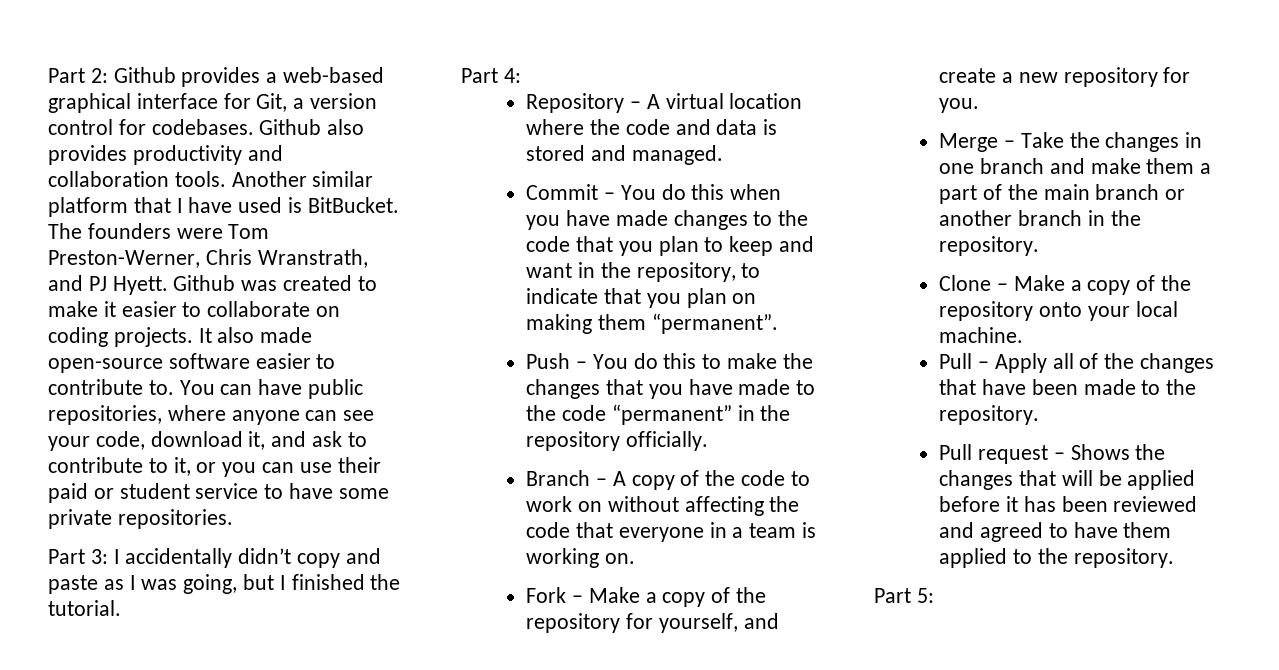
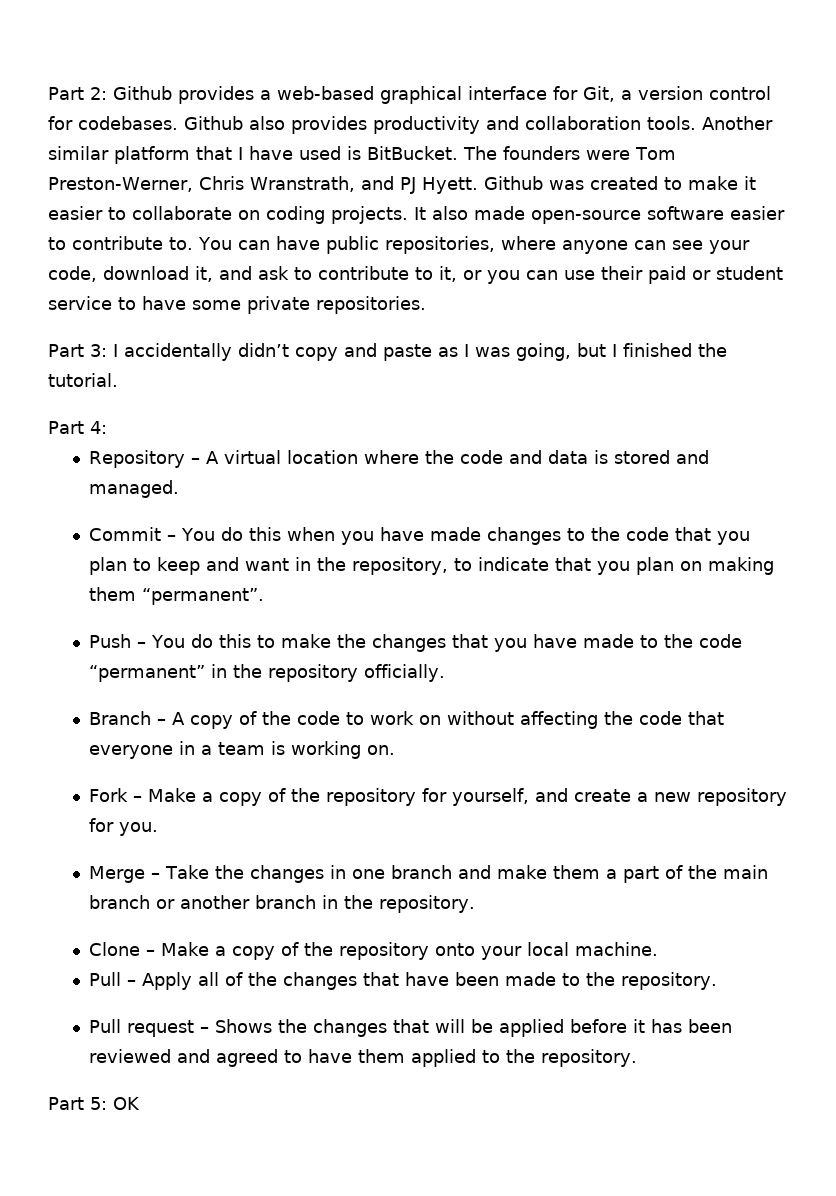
(934, 595) none -> [112,1097,140,1110] OK

